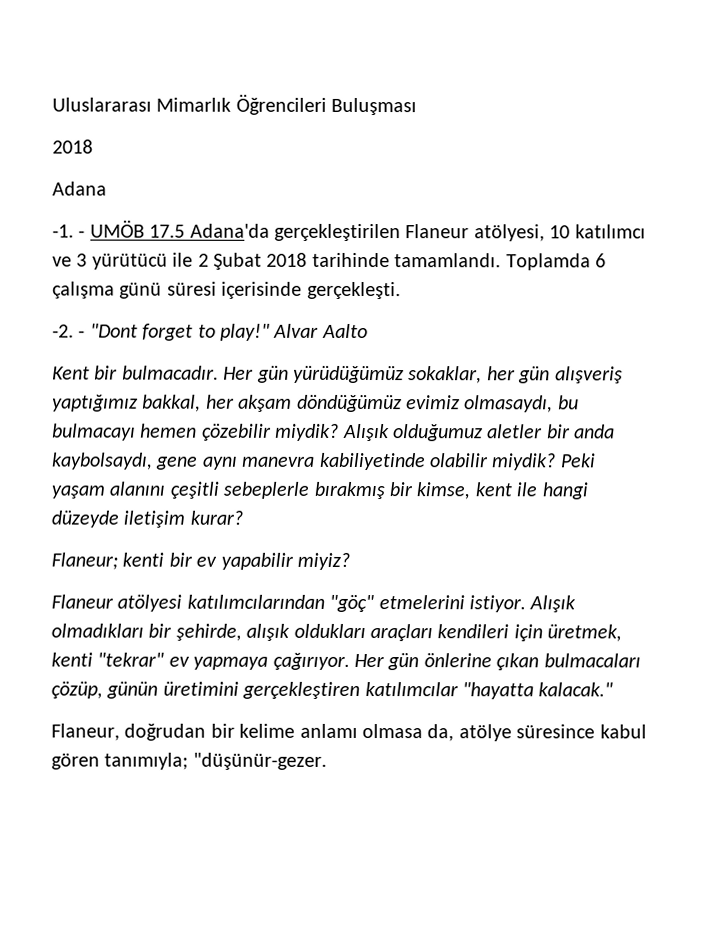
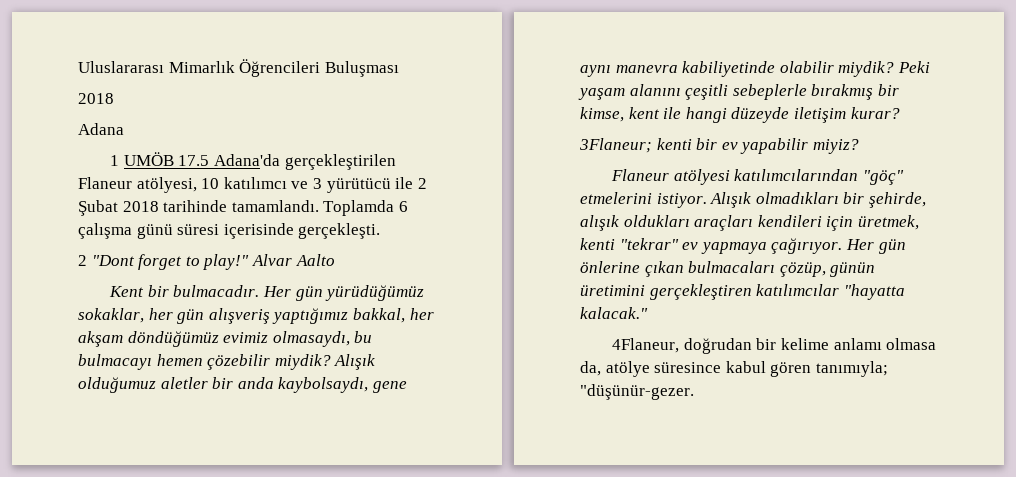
[52,224,86,238] -1. - -> [110,155,120,166] 1
[52,324,86,338] -2. - -> [78,255,87,266] 2
[51,552,118,570] Flaneur; -> [579,138,652,153] 3Flaneur;
[51,723,120,741] Flaneur, -> [612,338,680,353] 4Flaneur,

